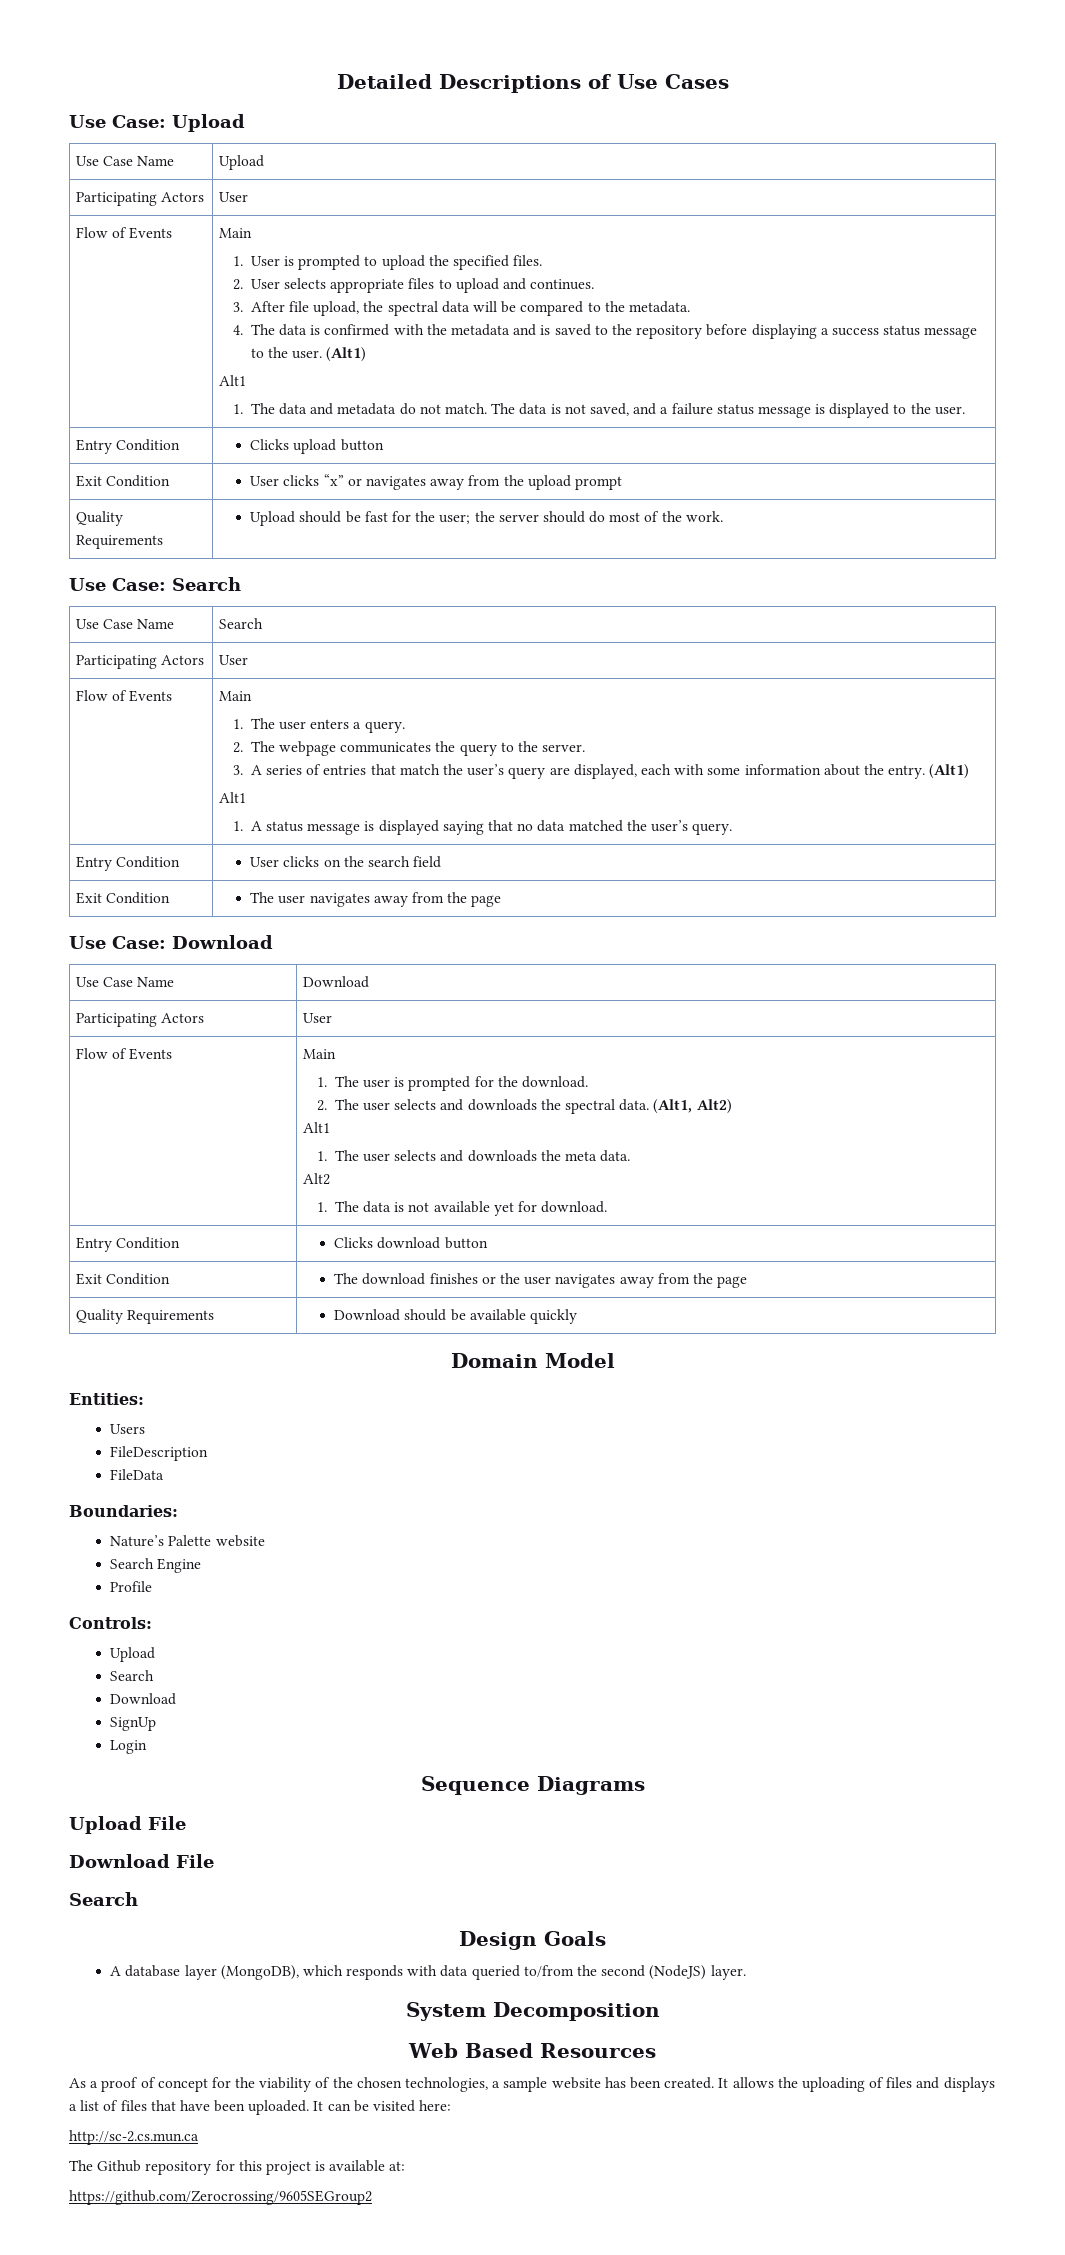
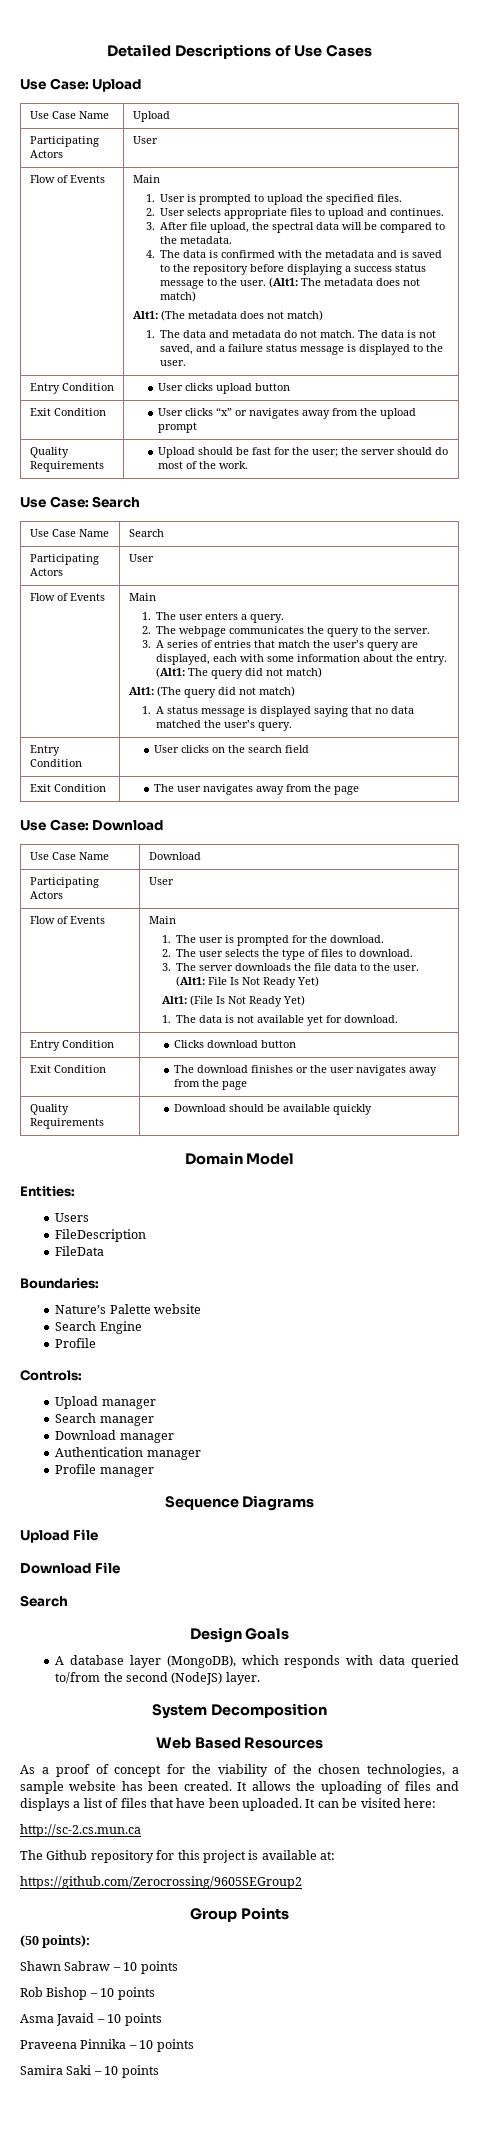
[326,347,367,362] [218,375,246,386] (Alt1) // Alt1 -> [269,277,421,288] [160,291,197,302] [132,310,323,321] (Alt1: The metadata does not match) // Alt1: (The metadata does not match)
[250,439,290,450] Clicks -> [157,383,213,391] User clicks
[929,764,970,779] [218,792,246,803] (Alt1) // Alt1 -> [156,667,323,679] [128,686,295,698] (Alt1: The query did not match) // Alt1: (The query did not match)
[440,1099,732,1114] [302,1122,330,1133] [317,1150,631,1162] [302,1173,330,1185] and downloads the spectral data. (Alt1, Alt2) // Alt1 // 1. The user selects and downloads the meta data. // Alt2 -> [262,949,414,960] [161,963,420,971] [176,976,320,988] [161,995,305,1007] the type of files to download. // 3. The server downloads the file data to the user. (Alt1: File Is Not Ready Yet) // Alt1: (File Is Not Ready Yet)
[110,1670,155,1681] [110,1693,177,1705] [110,1717,157,1731] [110,1740,148,1754] // Search // Download // SignUp // Login -> [101,1399,156,1409] [55,1413,154,1426] [55,1430,174,1443] [55,1447,201,1460] [55,1464,154,1477] manager // Search manager // Download manager // Authentication manager // Profile manager
(372, 2197) none -> [190,1907,289,1922] [20,1935,91,1948] [20,1961,178,1974] [20,1987,155,2000] [20,2013,162,2026] [20,2039,194,2052] [20,2065,159,2078] // Group Points // (50 points): // Shawn Sabraw – 10 points // Rob Bishop – 10 points // Asma Javaid – 10 points // Praveena Pinnika – 10 points // Samira Saki – 10 points

